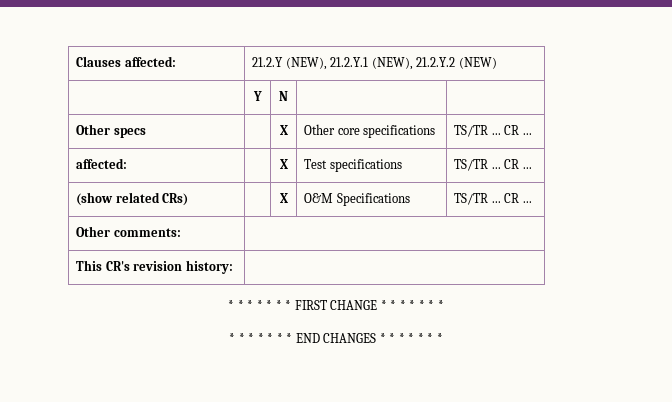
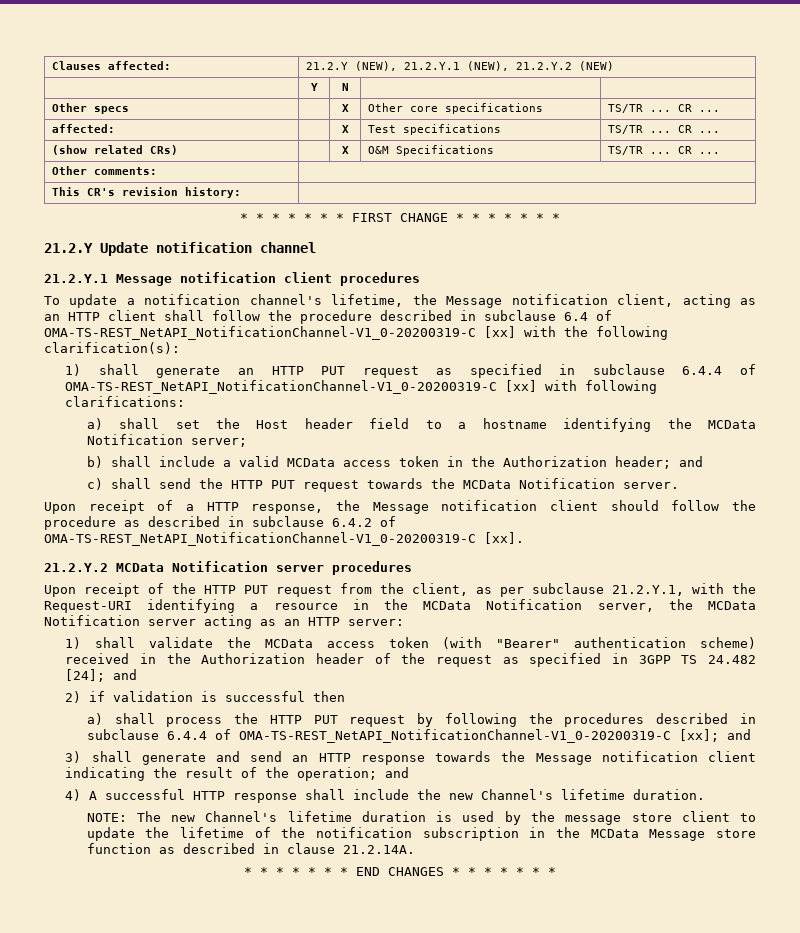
(444, 305) none -> [44,242,316,256] [44,272,420,286] [44,294,757,308] [44,310,612,324] [44,326,668,340] [44,342,180,354] [65,364,756,378] [65,380,658,394] [65,396,186,407] [86,418,757,432] [86,434,247,447] [86,456,703,469] [86,478,679,492] [44,500,756,514] [44,516,396,530] [44,532,524,546] [44,561,412,575] [44,583,756,597] [44,599,756,613] [44,615,404,629] [65,637,756,649] [65,653,756,667] [65,669,138,682] [65,691,346,703] [86,713,756,727] [86,729,751,743] [65,751,757,765] [65,767,410,781] [65,789,706,803] [86,811,757,825] [86,827,757,841] [86,843,415,854] // 21.2.Y Update notification channel // 21.2.Y.1 Message notification client procedures // To update a notification channel's lifetime, the Message notification client, acting as an HTTP client shall follow the procedure described in subclause 6.4 of OMA-TS-REST_NetAPI_NotificationChannel-V1_0-20200319-C [xx] with the following clarification(s): // 1) shall generate an HTTP PUT request as specified in subclause 6.4.4 of OMA-TS-REST_NetAPI_NotificationChannel-V1_0-20200319-C [xx] with following clarifications: // a) shall set the Host header field to a hostname identifying the MCData Notification server; // b) shall include a valid MCData access token in the Authorization header; and // c) shall send the HTTP PUT request towards the MCData Notification server. // Upon receipt of a HTTP response, the Message notification client should follow the procedure as described in subclause 6.4.2 of OMA-TS-REST_NetAPI_NotificationChannel-V1_0-20200319-C [xx]. // 21.2.Y.2 MCData Notification server procedures // Upon receipt of the HTTP PUT request from the client, as per subclause 21.2.Y.1, with the Request-URI identifying a resource in the MCData Notification server, the MCData Notification server acting as an HTTP server: // 1) shall validate the MCData access token (with "Bearer" authentication scheme) received in the Authorization header of the request as specified in 3GPP TS 24.482 [24]; and // 2) if validation is successful then // a) shall process the HTTP PUT request by following the procedures described in subclause 6.4.4 of OMA-TS-REST_NetAPI_NotificationChannel-V1_0-20200319-C [xx]; and // 3) shall generate and send an HTTP response towards the Message notification client indicating the result of the operation; and // 4) A successful HTTP response shall include the new Channel's lifetime duration. // NOTE: The new Channel's lifetime duration is used by the message store client to update the lifetime of the notification subscription in the MCData Message store function as described in clause 21.2.14A.

